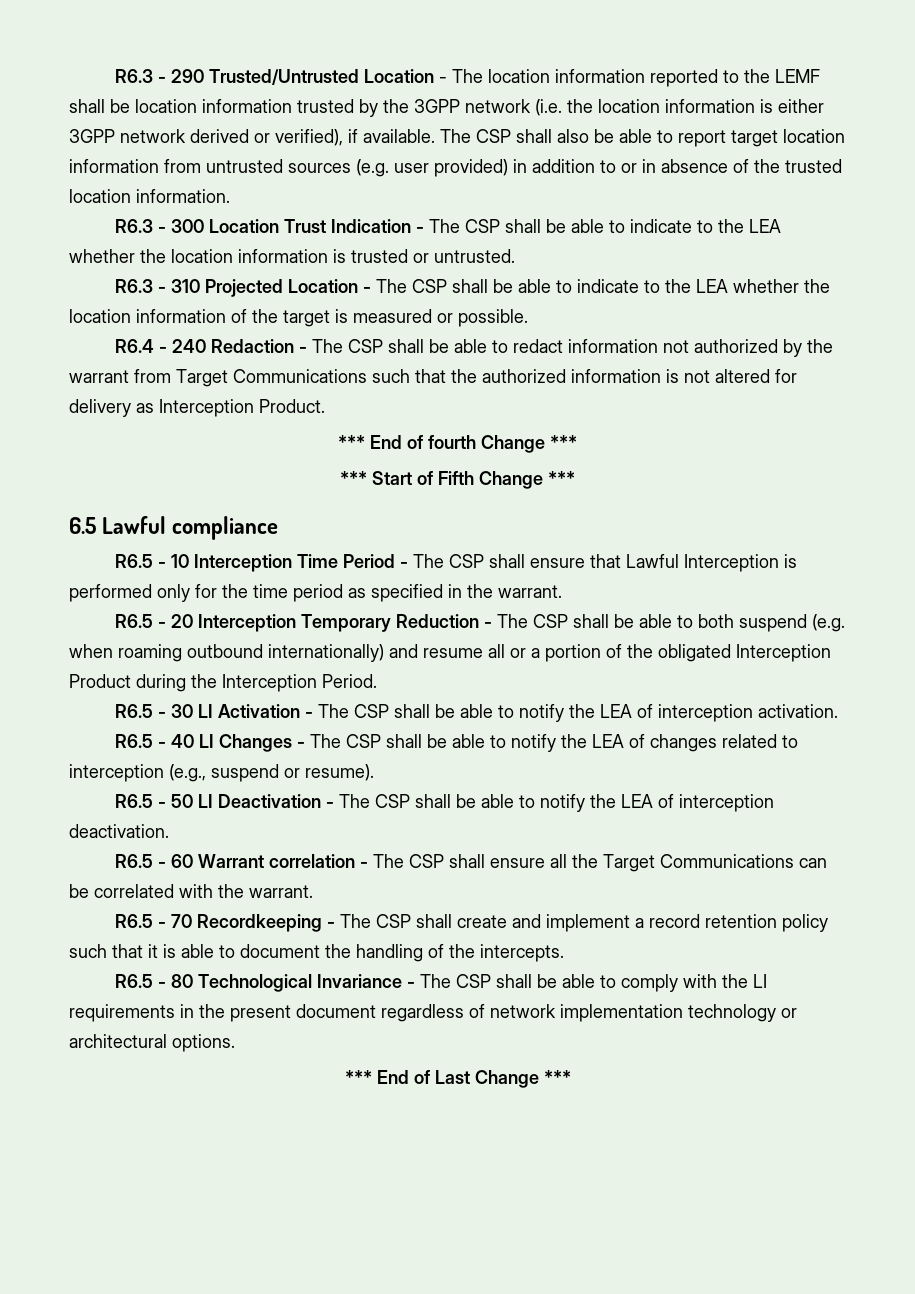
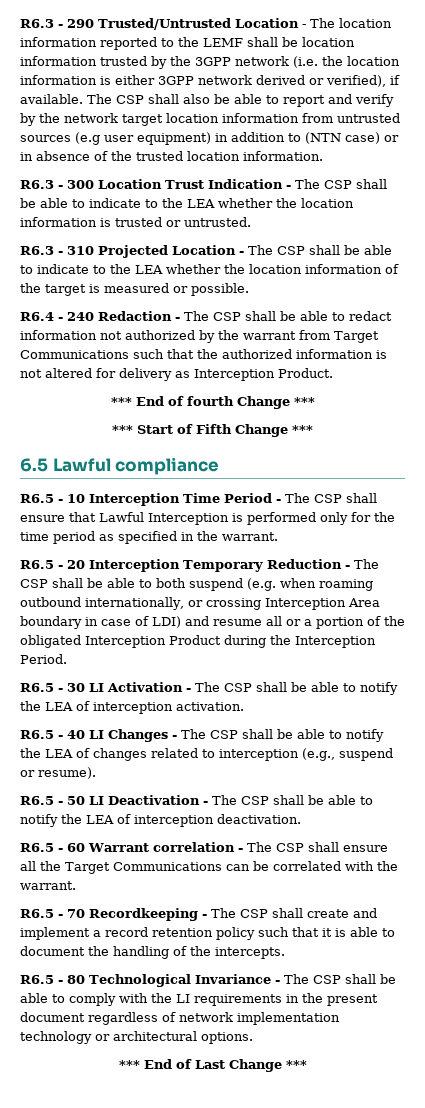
(726, 138) none -> [328,94,394,107] [20,113,118,126] and verify by the network
[356,159,508,177] (e.g. user provided) -> [75,132,211,145] (e.g user equipment)
(616, 166) none -> [305,132,380,144] (NTN case)
[268,644,384,662] internationally) -> [85,597,380,610] [20,616,181,629] internationally, or crossing Interception Area boundary in case of LDI)

